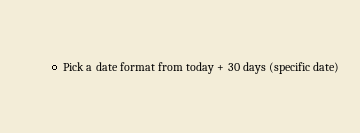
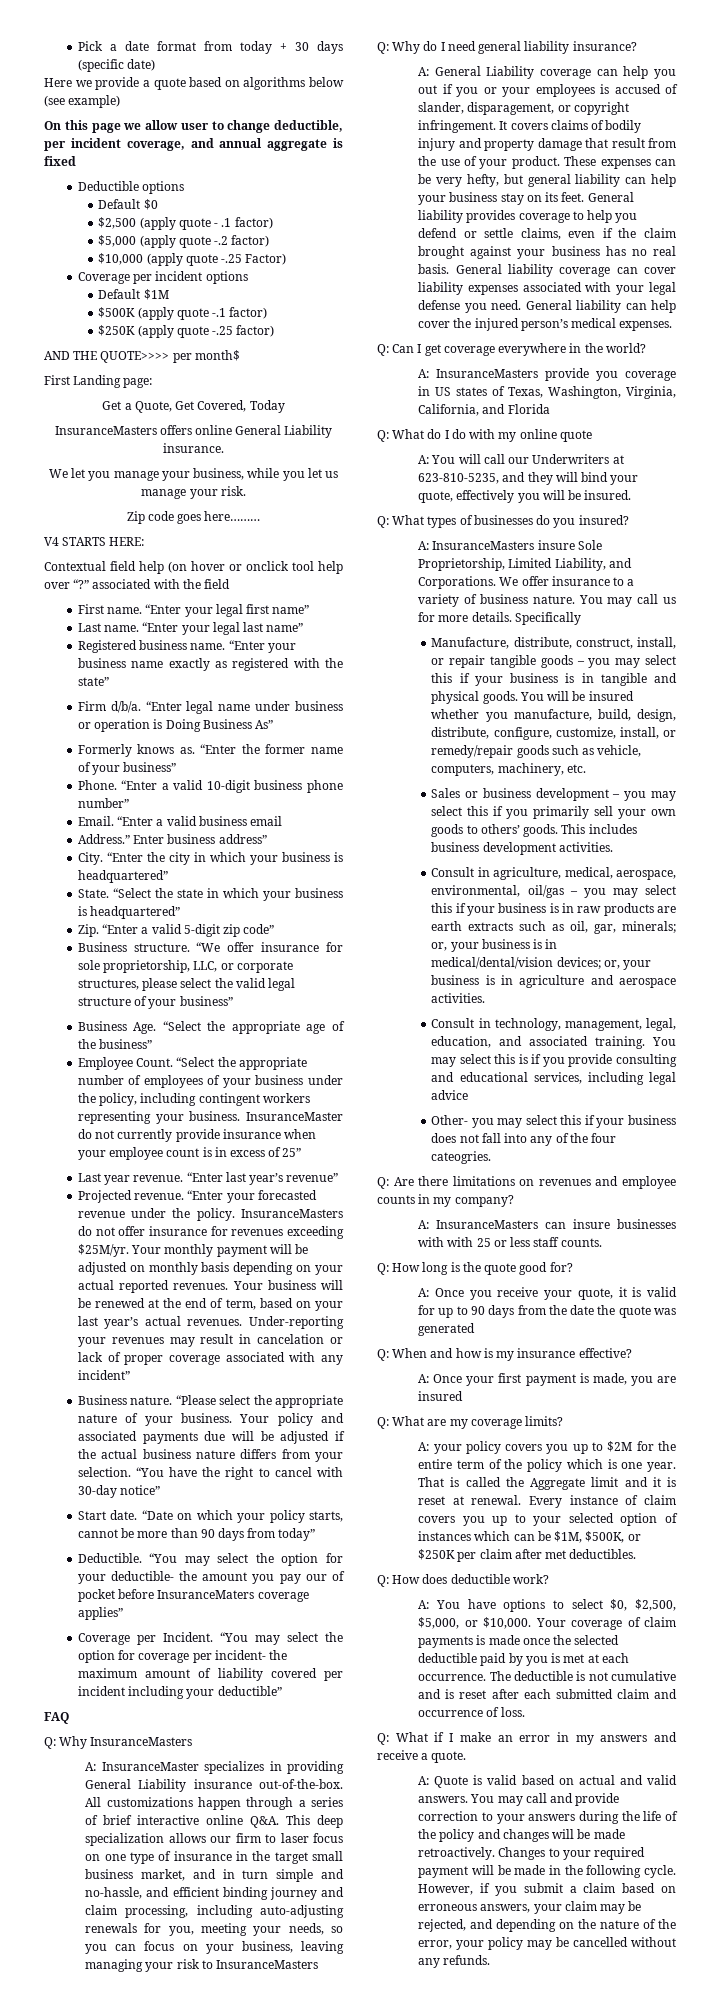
(340, 67) none -> [44,77,344,90] [44,95,121,108] [44,120,343,133] [44,138,344,151] [44,156,76,166] [77,181,185,194] [98,199,158,210] [98,217,273,230] [98,235,270,248] [98,253,287,266] [77,271,248,284] [98,289,169,300] [98,307,268,320] [98,325,275,338] [44,350,240,363] [44,375,153,388] [102,400,285,413] [54,425,333,438] [163,443,224,453] [48,468,339,481] [141,486,246,499] [126,511,261,524] [44,537,145,546] [44,561,343,574] [44,579,231,589] [77,604,310,617] [77,622,304,635] [77,640,296,653] [77,658,343,671] [77,677,109,686] [77,701,343,714] [77,719,273,732] [77,744,343,757] [77,762,177,775] [77,780,343,793] [77,798,129,808] [77,816,282,826] [77,834,267,844] [77,852,343,865] [77,870,168,883] [77,888,343,901] [77,906,181,919] [77,924,275,937] [77,942,343,952] [77,960,293,973] [77,978,295,991] [77,996,233,1009] [77,1021,345,1034] [77,1039,153,1049] [77,1057,307,1070] [77,1075,343,1088] [77,1093,310,1106] [77,1111,343,1124] [77,1129,316,1142] [77,1147,302,1160] [77,1172,339,1185] [77,1190,317,1203] [77,1208,343,1221] [77,1226,344,1239] [77,1244,308,1257] [77,1262,343,1275] [77,1280,343,1293] [77,1298,343,1311] [77,1316,344,1329] [77,1334,343,1347] [77,1352,343,1365] [77,1370,130,1380] [77,1395,343,1408] [77,1413,344,1426] [77,1431,345,1444] [77,1449,343,1462] [77,1467,343,1480] [77,1485,161,1498] [77,1510,343,1523] [77,1528,316,1541] [77,1553,343,1566] [77,1571,345,1584] [77,1589,309,1602] [77,1607,123,1620] [77,1632,343,1645] [77,1650,287,1663] [77,1668,343,1681] [77,1686,282,1699] [44,1712,69,1724] [44,1736,193,1749] [85,1761,344,1774] [85,1779,343,1792] [85,1797,343,1810] [85,1815,344,1828] [85,1833,344,1846] [85,1851,344,1864] [85,1869,344,1882] [85,1887,344,1900] [85,1905,344,1918] [85,1923,343,1936] [85,1941,344,1954] [85,1959,319,1972] [377,41,637,54] [418,66,676,79] [418,84,678,97] [418,102,629,115] [418,120,642,133] [418,138,676,151] [418,156,676,169] [418,174,676,187] [418,192,634,205] [418,210,638,223] [418,228,676,240] [418,246,676,259] [418,264,676,277] [418,282,676,295] [418,300,676,313] [418,318,673,331] [377,343,646,356] [418,368,676,381] [418,386,676,399] [418,404,550,416] [377,429,592,442] [418,454,624,464] [418,472,639,485] [418,490,632,503] [377,515,629,528] [418,540,602,550] [418,558,632,571] [418,576,635,589] [418,594,676,607] [418,612,581,625] [431,637,676,649] [431,655,676,668] [431,673,677,686] [431,691,634,704] [431,709,676,722] [431,727,676,740] [431,745,642,758] [431,763,586,776] [431,788,676,801] [431,806,676,819] [431,824,637,837] [431,842,613,855] [431,867,676,880] [431,885,676,898] [431,903,676,916] [431,921,676,934] [431,939,558,952] [431,957,652,970] [431,975,676,988] [431,993,486,1003] [431,1018,676,1031] [431,1036,676,1049] [431,1054,678,1067] [431,1072,676,1085] [431,1090,469,1100] [431,1115,677,1128] [431,1133,617,1146] [431,1151,492,1164] [377,1176,676,1189] [377,1194,514,1207] [418,1219,676,1229] [418,1237,602,1247] [377,1262,573,1275] [418,1287,677,1300] [418,1305,676,1318] [418,1323,476,1336] [377,1348,632,1361] [418,1373,676,1386] [418,1391,464,1401] [377,1416,564,1429] [418,1441,676,1454] [418,1459,676,1472] [418,1477,676,1490] [418,1495,676,1508] [418,1513,678,1526] [418,1531,641,1543] [418,1549,637,1562] [377,1574,549,1587] [418,1599,676,1612] [418,1617,676,1630] [418,1635,620,1648] [418,1653,629,1666] [418,1671,676,1681] [418,1689,677,1699] [418,1707,525,1717] [377,1732,677,1745] [377,1750,467,1763] [418,1775,677,1788] [418,1793,620,1806] [418,1811,678,1824] [418,1829,625,1842] [418,1847,646,1860] [418,1865,676,1878] [418,1883,676,1896] [418,1901,642,1914] [418,1919,676,1932] [418,1937,676,1950] [418,1955,491,1968] // Here we provide a quote based on algorithms below (see example) // On this page we allow user to change deductible, per incident coverage, and annual aggregate is fixed // Deductible options // Default $0 // $2,500 (apply quote - .1 factor) // $5,000 (apply quote -.2 factor) // $10,000 (apply quote -.25 Factor) // Coverage per incident options // Default $1M // $500K (apply quote -.1 factor) // $250K (apply quote -.25 factor) // AND THE QUOTE>>>> per month$ // First Landing page: // Get a Quote, Get Covered, Today // InsuranceMasters offers online General Liability insurance. // We let you manage your business, while you let us manage your risk. // Zip code goes here……… // V4 STARTS HERE: // Contextual field help (on hover or onclick tool help over “?” associated with the field // First name. “Enter your legal first name” // Last name. “Enter your legal last name” // Registered business name. “Enter your business name exactly as registered with the state” // Firm d/b/a. “Enter legal name under business or operation is Doing Business As” // Formerly knows as. “Enter the former name of your business” // Phone. “Enter a valid 10-digit business phone number” // Email. “Enter a valid business email // Address.” Enter business address” // City. “Enter the city in which your business is headquartered” // State. “Select the state in which your business is headquartered” // Zip. “Enter a valid 5-digit zip code” // Business structure. “We offer insurance for sole proprietorship, LLC, or corporate structures, please select the valid legal structure of your business” // Business Age. “Select the appropriate age of the business” // Employee Count. “Select the appropriate number of employees of your business under the policy, including contingent workers representing your business. InsuranceMaster do not currently provide insurance when your employee count is in excess of 25” // Last year revenue. “Enter last year’s revenue” // Projected revenue. “Enter your forecasted revenue under the policy. InsuranceMasters do not offer insurance for revenues exceeding $25M/yr. Your monthly payment will be adjusted on monthly basis depending on your actual reported revenues. Your business will be renewed at the end of term, based on your last year’s actual revenues. Under-reporting your revenues may result in cancelation or lack of proper coverage associated with any incident” // Business nature. “Please select the appropriate nature of your business. Your policy and associated payments due will be adjusted if the actual business nature differs from your selection. “You have the right to cancel with 30-day notice” // Start date. “Date on which your policy starts, cannot be more than 90 days from today” // Deductible. “You may select the option for your deductible- the amount you pay our of pocket before InsuranceMaters coverage applies” // Coverage per Incident. “You may select the option for coverage per incident- the maximum amount of liability covered per incident including your deductible” // FAQ // Q: Why InsuranceMasters // A: InsuranceMaster specializes in providing General Liability insurance out-of-the-box. All customizations happen through a series of brief interactive online Q&A. This deep specialization allows our firm to laser focus on one type of insurance in the target small business market, and in turn simple and no-hassle, and efficient binding journey and claim processing, including auto-adjusting renewals for you, meeting your needs, so you can focus on your business, leaving managing your risk to InsuranceMasters // Q: Why do I need general liability insurance? // A: General Liability coverage can help you out if you or your employees is accused of slander, disparagement, or copyright infringement. It covers claims of bodily injury and property damage that result from the use of your product. These expenses can be very hefty, but general liability can help your business stay on its feet. General liability provides coverage to help you defend or settle claims, even if the claim brought against your business has no real basis. General liability coverage can cover liability expenses associated with your legal defense you need. General liability can help cover the injured person’s medical expenses. // Q: Can I get coverage everywhere in the world? // A: InsuranceMasters provide you coverage in US states of Texas, Washington, Virginia, California, and Florida // Q: What do I do with my online quote // A: You will call our Underwriters at 623-810-5235, and they will bind your quote, effectively you will be insured. // Q: What types of businesses do you insured? // A: InsuranceMasters insure Sole Proprietorship, Limited Liability, and Corporations. We offer insurance to a variety of business nature. You may call us for more details. Specifically // Manufacture, distribute, construct, install, or repair tangible goods – you may select this if your business is in tangible and physical goods. You will be insured whether you manufacture, build, design, distribute, configure, customize, install, or remedy/repair goods such as vehicle, computers, machinery, etc. // Sales or business development – you may select this if you primarily sell your own goods to others’ goods. This includes business development activities. // Consult in agriculture, medical, aerospace, environmental, oil/gas – you may select this if your business is in raw products are earth extracts such as oil, gar, minerals; or, your business is in medical/dental/vision devices; or, your business is in agriculture and aerospace activities. // Consult in technology, management, legal, education, and associated training. You may select this is if you provide consulting and educational services, including legal advice // Other- you may select this if your business does not fall into any of the four cateogries. // Q: Are there limitations on revenues and employee counts in my company? // A: InsuranceMasters can insure businesses with with 25 or less staff counts. // Q: How long is the quote good for? // A: Once you receive your quote, it is valid for up to 90 days from the date the quote was generated // Q: When and how is my insurance effective? // A: Once your first payment is made, you are insured // Q: What are my coverage limits? // A: your policy covers you up to $2M for the entire term of the policy which is one year. That is called the Aggregate limit and it is reset at renewal. Every instance of claim covers you up to your selected option of instances which can be $1M, $500K, or $250K per claim after met deductibles. // Q: How does deductible work? // A: You have options to select $0, $2,500, $5,000, or $10,000. Your coverage of claim payments is made once the selected deductible paid by you is met at each occurrence. The deductible is not cumulative and is reset after each submitted claim and occurrence of loss. // Q: What if I make an error in my answers and receive a quote. // A: Quote is valid based on actual and valid answers. You may call and provide correction to your answers during the life of the policy and changes will be made retroactively. Changes to your required payment will be made in the following cycle. However, if you submit a claim based on erroneous answers, your claim may be rejected, and depending on the nature of the error, your policy may be cancelled without any refunds.

